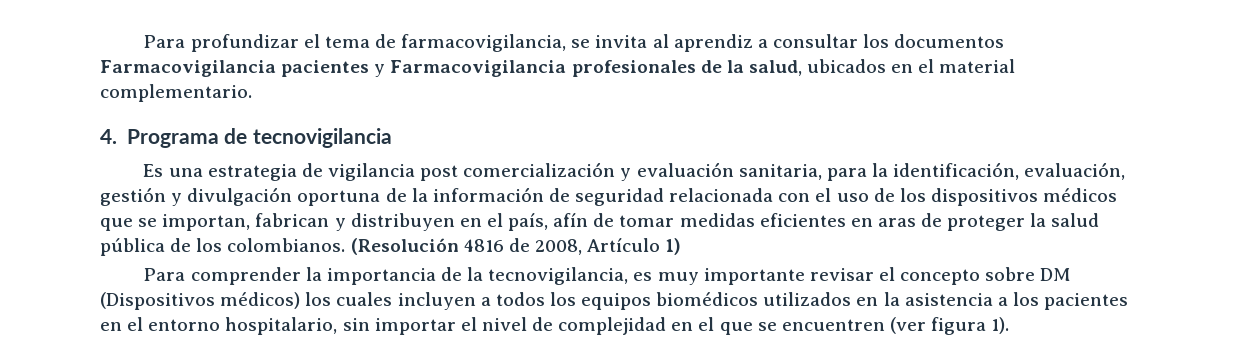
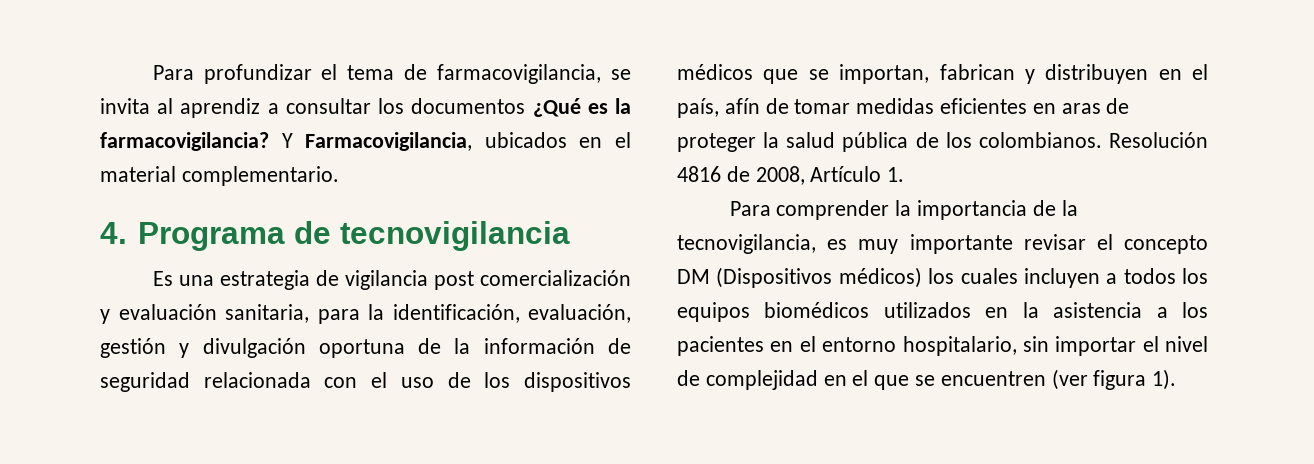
[100,60,802,77] Farmacovigilancia pacientes y Farmacovigilancia profesionales de la salud, -> [532,98,631,117] [100,132,473,151] ¿Qué es la farmacovigilancia? Y Farmacovigilancia,
[350,238,459,255] (Resolución -> [1109,132,1208,148] Resolución
[665,238,682,255] 1) -> [887,167,905,182] 1.
[985,267,1036,281] sobre -> (1208, 244) none

